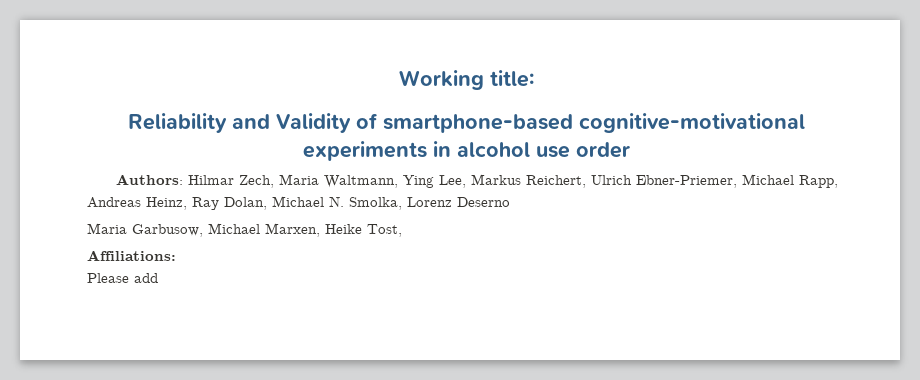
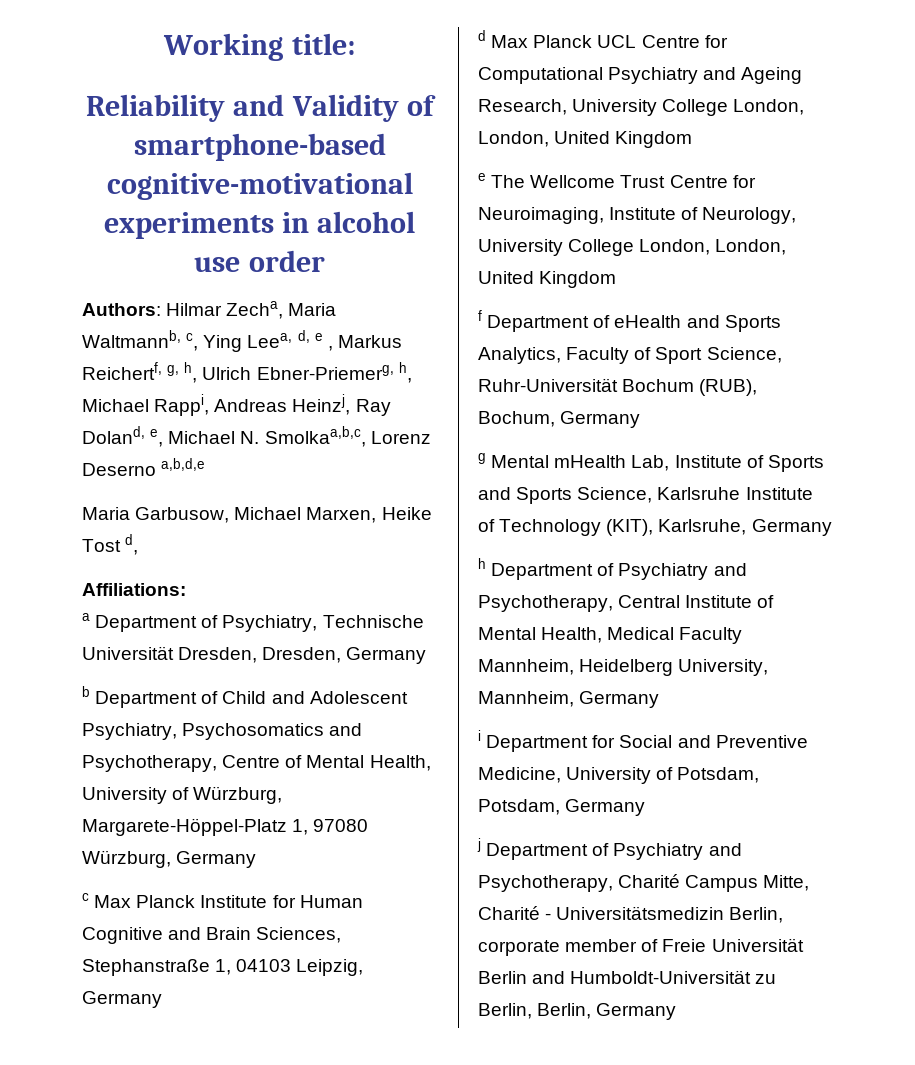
[239,174,839,188] [87,197,267,210] Zech, Maria Waltmann, Ying Lee, Markus Reichert, Ulrich Ebner-Priemer, Michael Rapp, Andreas Heinz, Ray Dolan, -> [226,301,337,319] [82,330,323,352] [327,335,402,351] [82,362,412,383] [82,394,391,416] [82,426,164,447] Zecha, Maria Waltmannb, c, Ying Leea, d, e , Markus Reichertf, g, h, Ulrich Ebner-Priemerg, h, Michael Rappi, Andreas Heinzj, Ray Doland, e,
[349,197,402,210] Smolka, -> [264,426,366,447] Smolkaa,b,c,
(510, 202) none -> [161,458,206,471] a,b,d,e
[367,224,402,237] Tost, -> [82,534,139,555] Tost d,
[87,273,158,283] Please add -> [82,613,424,632] [82,646,427,664] [82,686,408,708] [82,723,363,740] [82,755,431,772] [82,786,283,804] [82,818,369,836] [82,850,257,868] [82,893,363,908] [82,927,342,944] [82,959,364,976] [82,991,162,1008] [478,30,728,48] [478,67,803,84] [478,99,805,116] [478,131,693,148] [478,173,756,188] [478,207,797,224] [478,239,787,256] [478,271,617,288] [478,310,781,332] [478,347,782,364] [478,378,758,396] [478,411,641,428] [478,453,824,472] [478,487,813,504] [478,519,832,536] [478,558,747,580] [478,595,775,612] [478,627,743,644] [478,659,769,676] [478,691,660,708] [478,730,808,752] [478,767,760,784] [478,799,646,816] [477,838,742,860] [478,874,810,892] [478,906,784,923] [478,938,804,956] [478,970,777,984] [478,1003,677,1020] a Department of Psychiatry, Technische Universität Dresden, Dresden, Germany // b Department of Child and Adolescent Psychiatry, Psychosomatics and Psychotherapy, Centre of Mental Health, University of Würzburg, Margarete-Höppel-Platz 1, 97080 Würzburg, Germany // c Max Planck Institute for Human Cognitive and Brain Sciences, Stephanstraße 1, 04103 Leipzig, Germany // d Max Planck UCL Centre for Computational Psychiatry and Ageing Research, University College London, London, United Kingdom // e The Wellcome Trust Centre for Neuroimaging, Institute of Neurology, University College London, London, United Kingdom // f Department of eHealth and Sports Analytics, Faculty of Sport Science, Ruhr-Universität Bochum (RUB), Bochum, Germany // g Mental mHealth Lab, Institute of Sports and Sports Science, Karlsruhe Institute of Technology (KIT), Karlsruhe, Germany // h Department of Psychiatry and Psychotherapy, Central Institute of Mental Health, Medical Faculty Mannheim, Heidelberg University, Mannheim, Germany // i Department for Social and Preventive Medicine, University of Potsdam, Potsdam, Germany // j Department of Psychiatry and Psychotherapy, Charité Campus Mitte, Charité - Universitätsmedizin Berlin, corporate member of Freie Universität Berlin and Humboldt-Universität zu Berlin, Berlin, Germany

